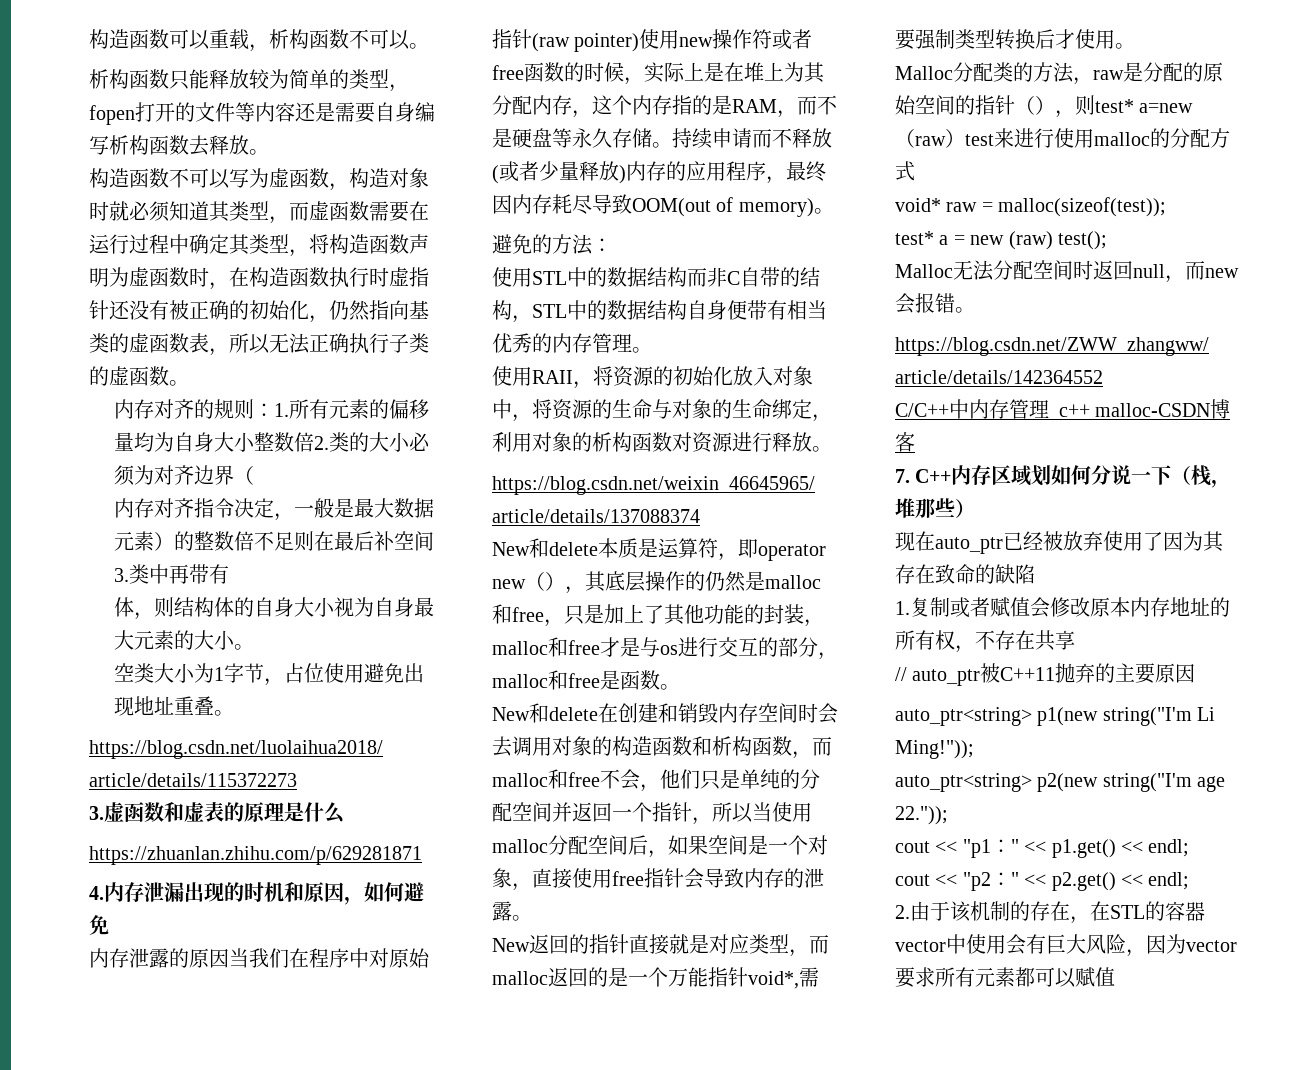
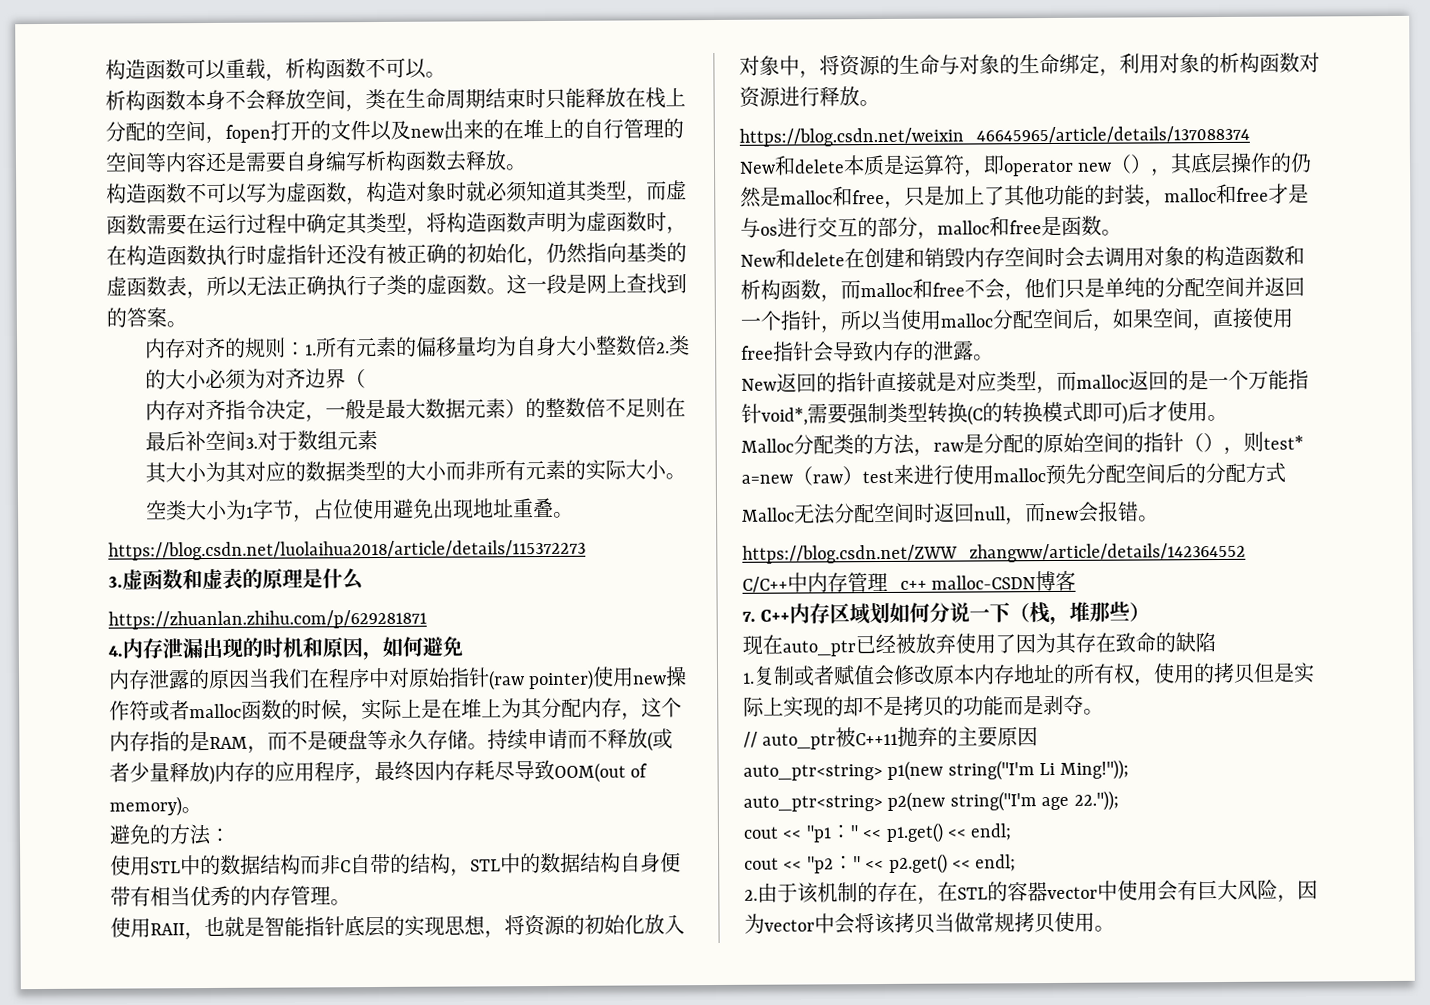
[169,69,409,92] [89,102,235,125] 只能释放较为简单的类型，fopen打开的文件 -> [185,87,686,113] [105,118,684,145] [105,152,147,173] 本身不会释放空间，类在生命周期结束时只能释放在栈上分配的空间，fopen打开的文件以及new出来的在堆上的自行管理的空间
(189, 383) none -> [506,273,687,295] [106,307,187,328] 这一段是网上查找到的答案。
[129,564,230,584] [114,597,435,620] [114,630,195,650] 类中再带有 // 体，则结构体的自身大小视为自身最大元素的 -> [256,430,378,451] [144,459,627,484] 对于数组元素 // 其大小为其对应的数据类型的大小而非所有元素的实际
[492,65,524,80] free -> [189,703,242,719] malloc
(593, 385) none -> [204,915,505,939] 也就是智能指针底层的实现思想，
[748,835,828,855] [492,868,512,888] 是一个对象 -> (1193, 318) none
(1035, 39) none -> [967,401,1128,426] (C的转换模式即可)
(1150, 139) none -> [1045,463,1186,486] 预先分配空间后
[895,197,1167,217] [895,231,1107,250] // void* raw = malloc(sizeof(test)); // test* a = new (raw) test(); -> (1286, 472) none
[975,630,1075,651] 不存在共享 -> [1153,662,1315,684] [743,694,1104,718] 使用的拷贝但是实际上实现的却不是拷贝的功能而是剥夺。
[895,967,1115,988] 要求所有元素都可以赋值 -> [814,911,1115,935] 中会将该拷贝当做常规拷贝使用。

